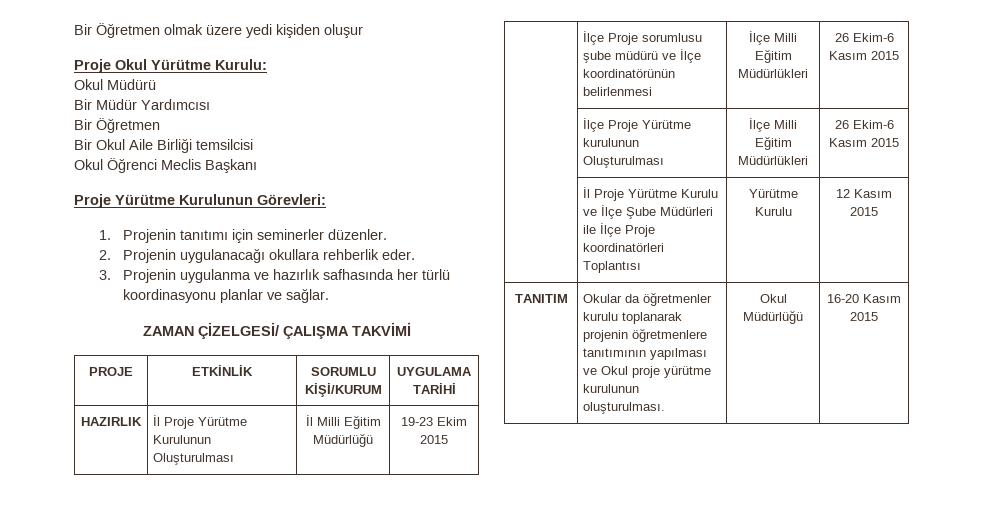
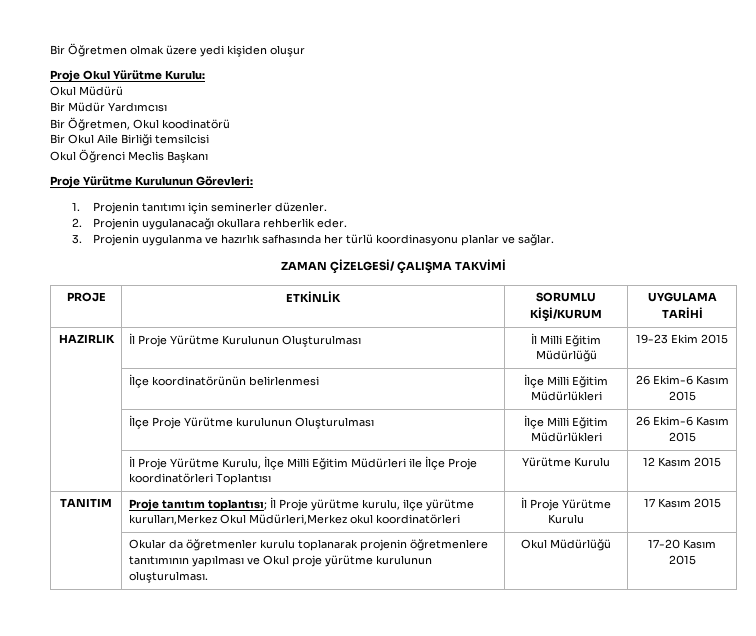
[96,118,160,133] Öğretmen -> [68,117,230,131] Öğretmen, Okul koodinatörü
[608,33,703,45] [583,49,702,63] Proje sorumlusu şube müdürü ve İlçe -> (149, 381) none
[681,189,719,198] [583,205,657,219] Kurulu ve İlçe Şube -> [221,456,348,470] Kurulu, İlçe Milli Eğitim
(568, 298) none -> [128,497,474,511] [128,514,460,525] [521,497,611,511] [548,514,584,524] [643,498,721,508] | Proje tanıtım toplantısı; İl Proje yürütme kurulu, ilçe yürütme kurulları,Merkez Okul Müdürleri,Merkez okul koordinatörleri | İl Proje Yürütme Kurulu | 17 Kasım 2015 //
[827,294,859,303] 16-20 -> [648,539,680,549] 17-20

